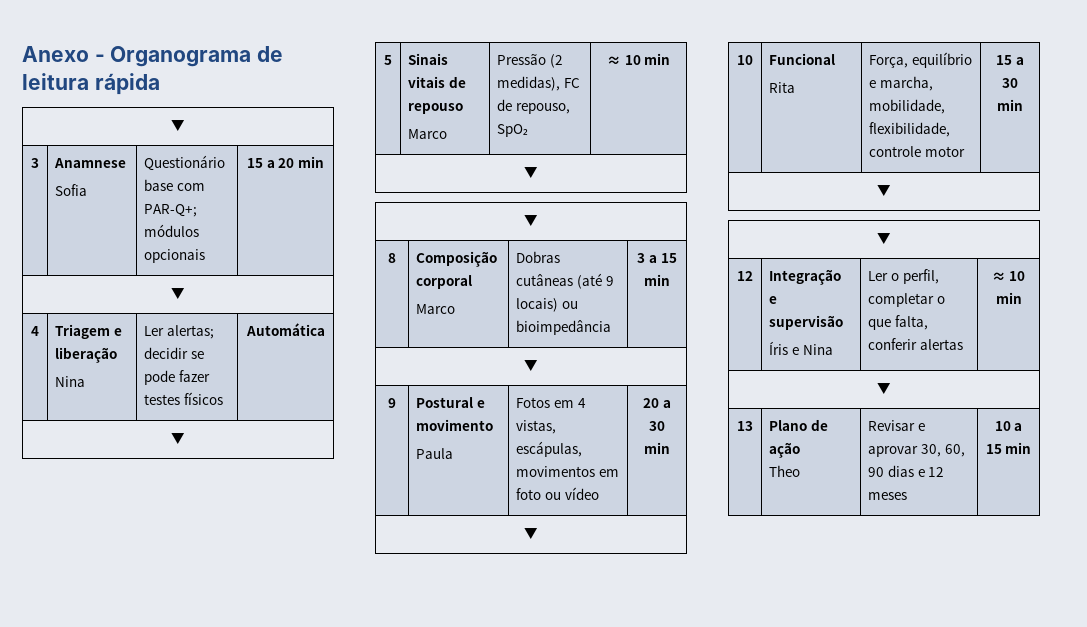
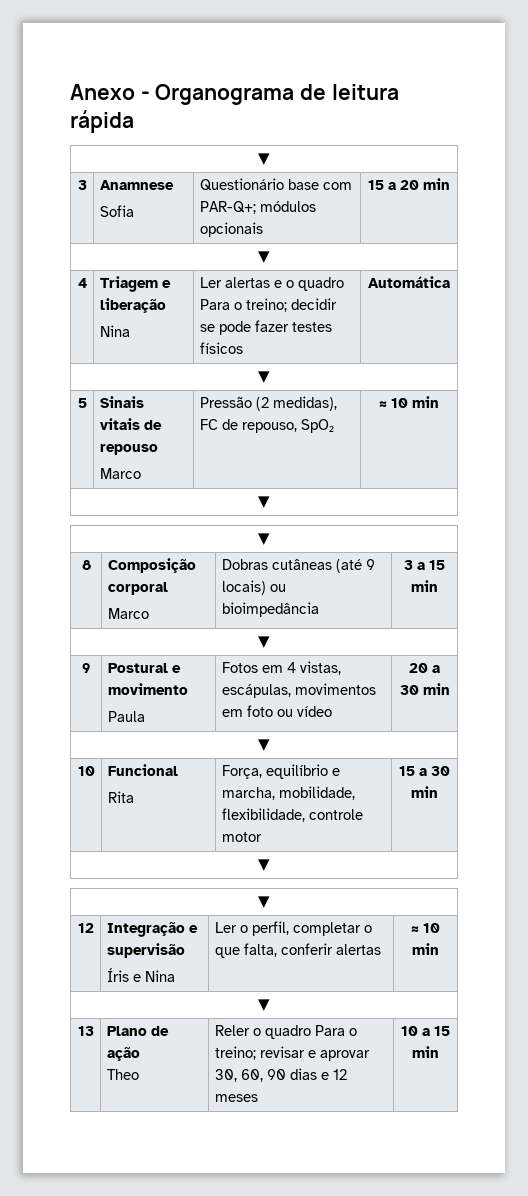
[167,325,215,339] alertas; -> [224,277,344,291] [199,298,287,312] alertas e o quadro Para o treino;
[868,420,916,431] Revisar -> [214,1025,357,1039] [214,1046,305,1060] Reler o quadro Para o treino; revisar

